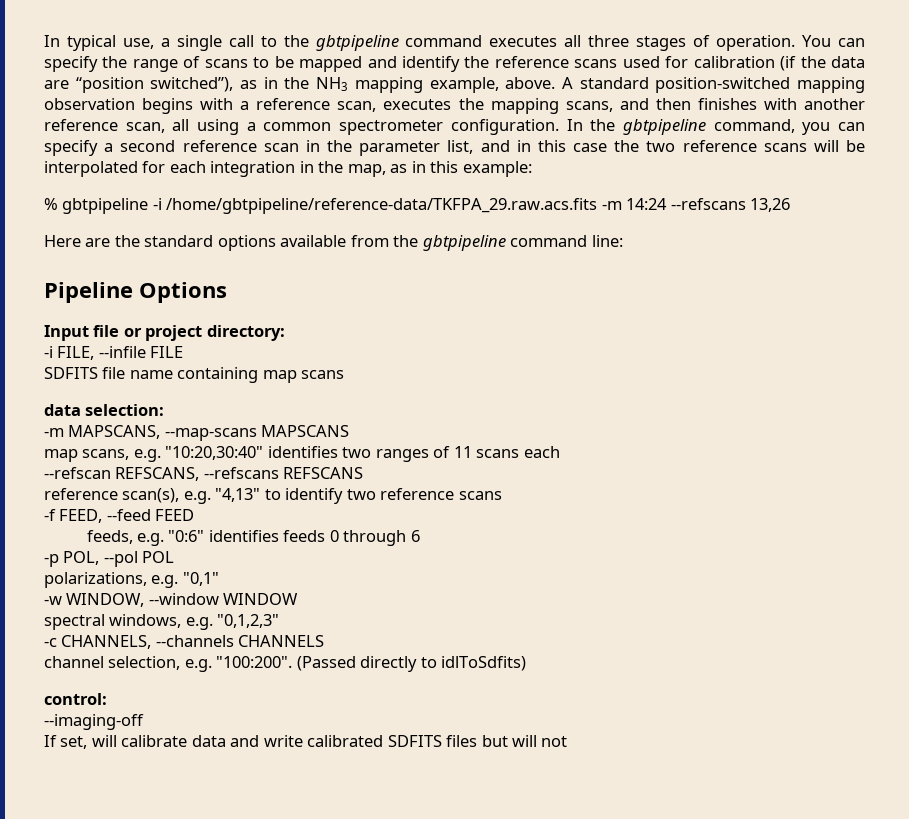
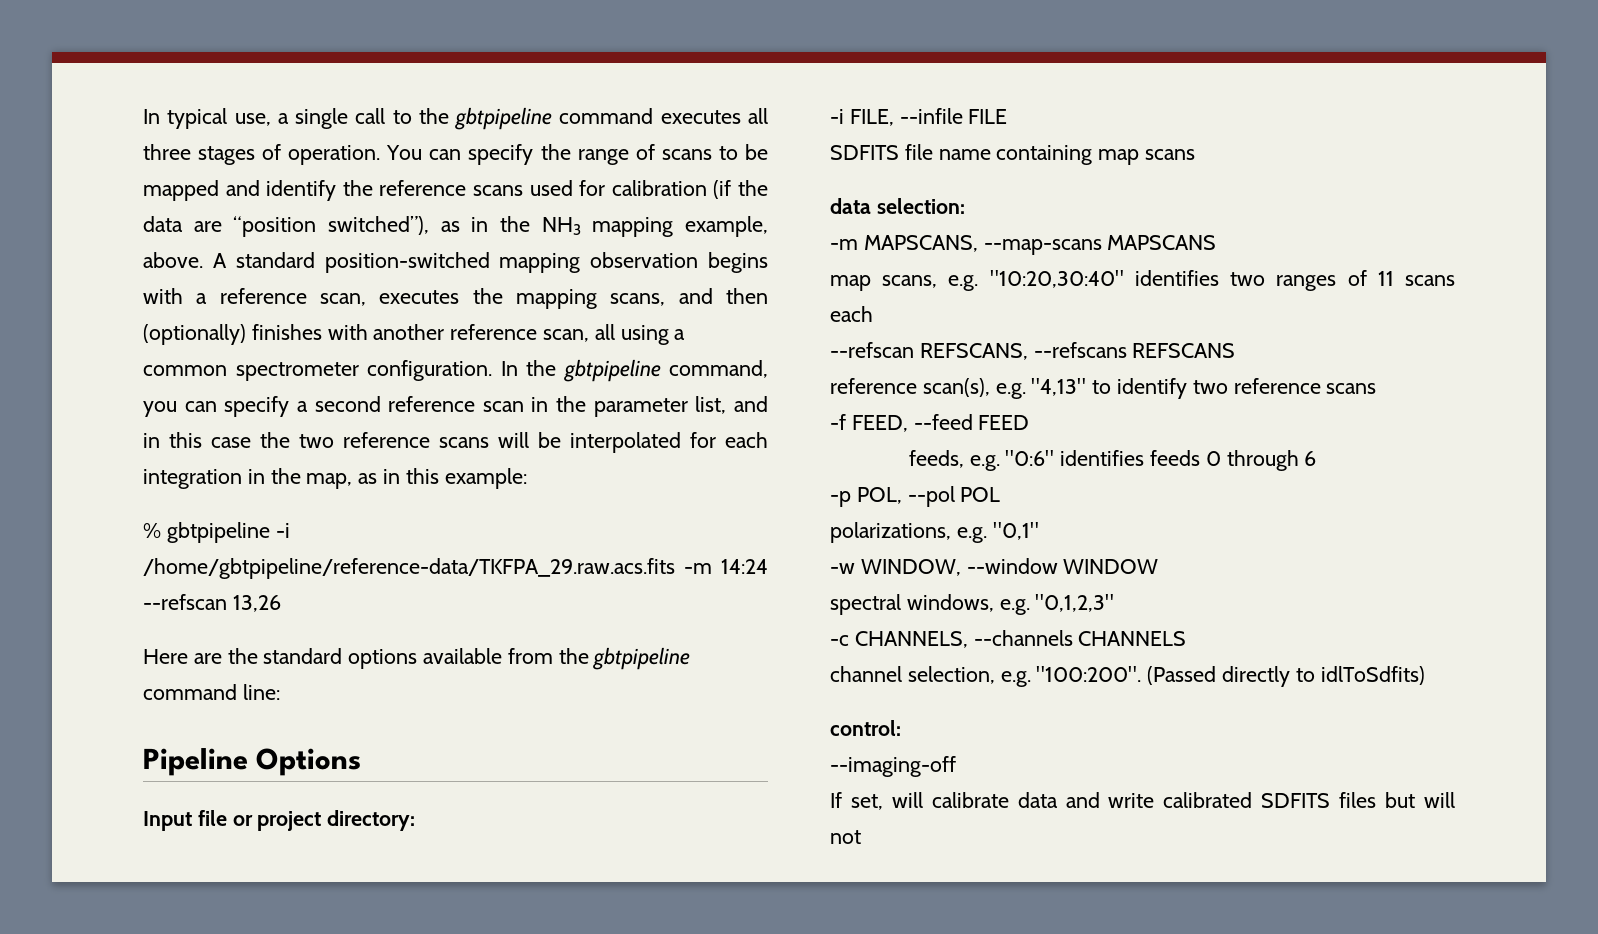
(691, 104) none -> [143,324,246,345] (optionally)
[670,198,746,210] --refscans -> [143,594,227,610] --refscan

